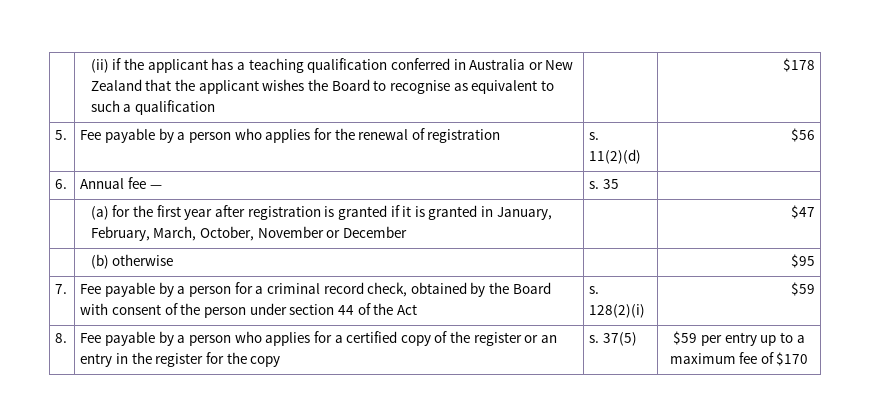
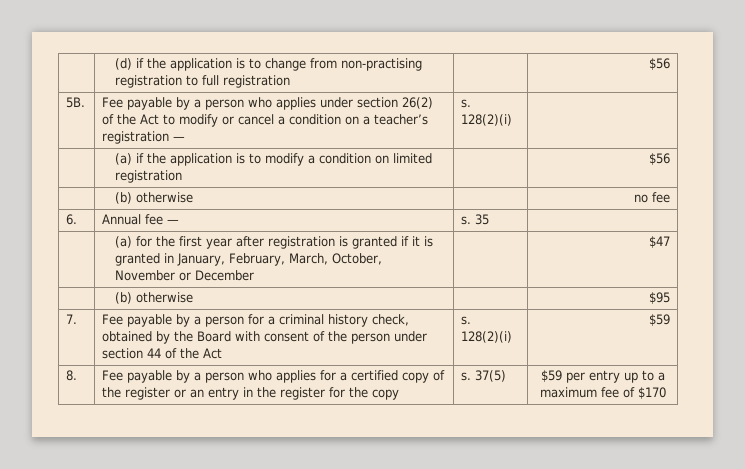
[90,58,574,73] [90,79,554,94] [90,100,216,115] [782,58,815,72] [55,130,68,140] [80,128,501,143] [589,132,600,140] [589,149,642,164] [790,128,815,142] | (ii) if the applicant has a teaching qualification conferred in Australia or New Zealand that the applicant wishes the Board to recognise as equivalent to such a qualification | | $178 // 5. | Fee payable by a person who applies for the renewal of registration | s. 11(2)(d) | $56 -> [114,58,422,71] [114,75,290,88] [648,58,670,70] [66,97,86,108] [102,97,434,110] [102,114,429,127] [102,131,186,144] [461,99,472,108] [461,114,513,126] [114,153,432,166] [114,170,182,183] [648,153,670,165] [114,192,193,204] [633,192,670,203] | (d) if the application is to change from non-practising registration to full registration | | $56 // 5B. | Fee payable by a person who applies under section 26(2) of the Act to modify or cancel a condition on a teacher’s registration — | s. 128(2)(i) | // | (a) if the application is to modify a condition on limited registration | | $56 // | (b) otherwise | | no fee
[323,282,364,294] record -> [328,314,369,327] history

